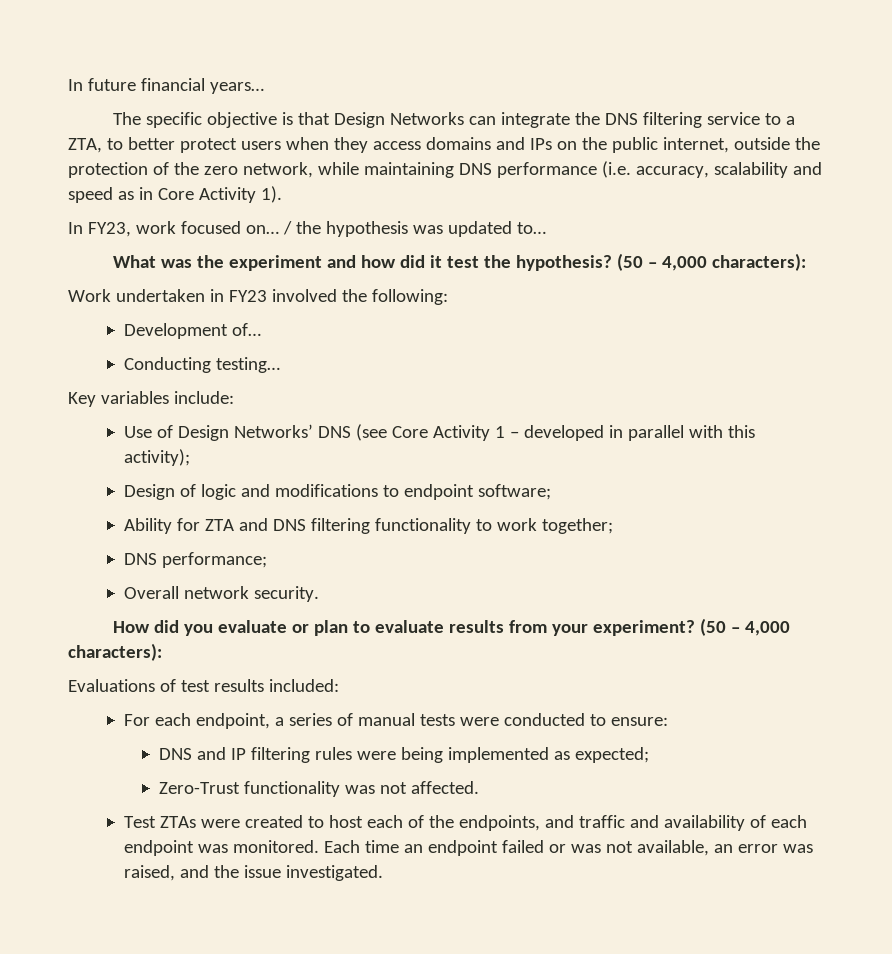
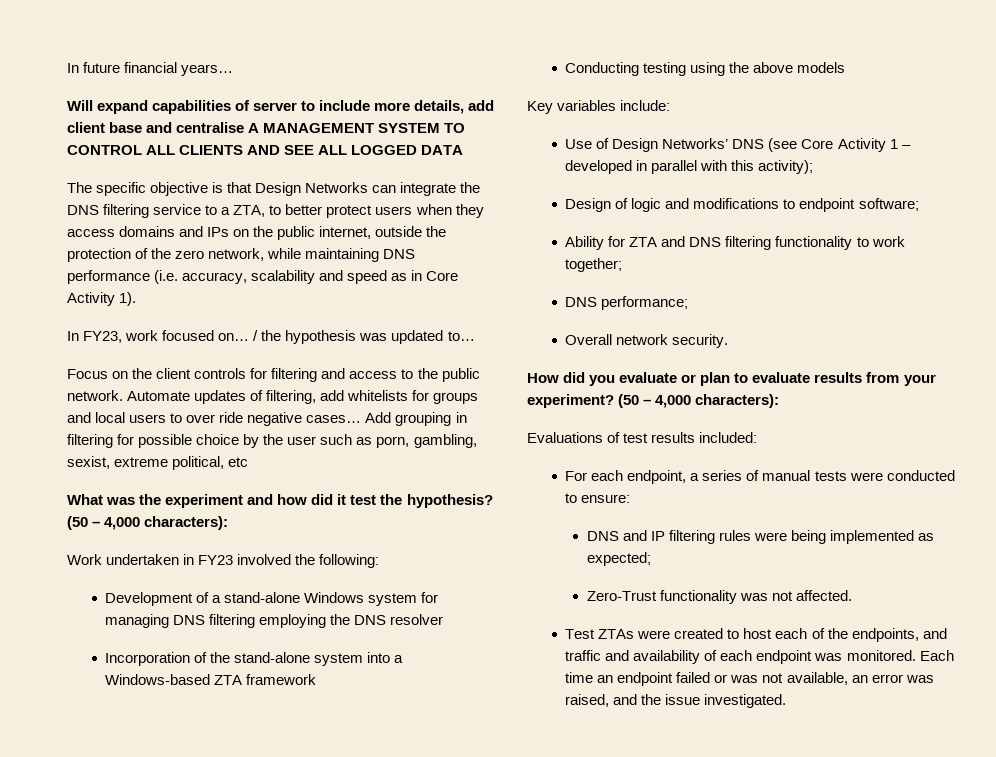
(264, 88) none -> [67,100,495,114] [67,122,466,133] [67,145,464,155] // Will expand capabilities of server to include more details, add client base and centralise A MANAGEMENT SYSTEM TO CONTROL ALL CLIENTS AND SEE ALL LOGGED DATA
(546, 228) none -> [67,368,480,382] [67,390,479,404] [67,412,467,426] [67,434,477,448] [67,456,249,470] // Focus on the client controls for filtering and access to the public network. Automate updates of filtering, add whitelists for groups and local users to over ride negative cases… Add grouping in filtering for possible choice by the user such as porn, gambling, sexist, extreme political, etc
[231,323,261,336] [123,357,280,373] of… // Conducting testing… -> [196,592,439,606] [105,614,444,628] [105,652,404,666] [105,674,317,685] [565,62,846,76] of a stand-alone Windows system for managing DNS filtering employing the DNS resolver // Incorporation of the stand-alone system into a Windows-based ZTA framework // Conducting testing using the above models

